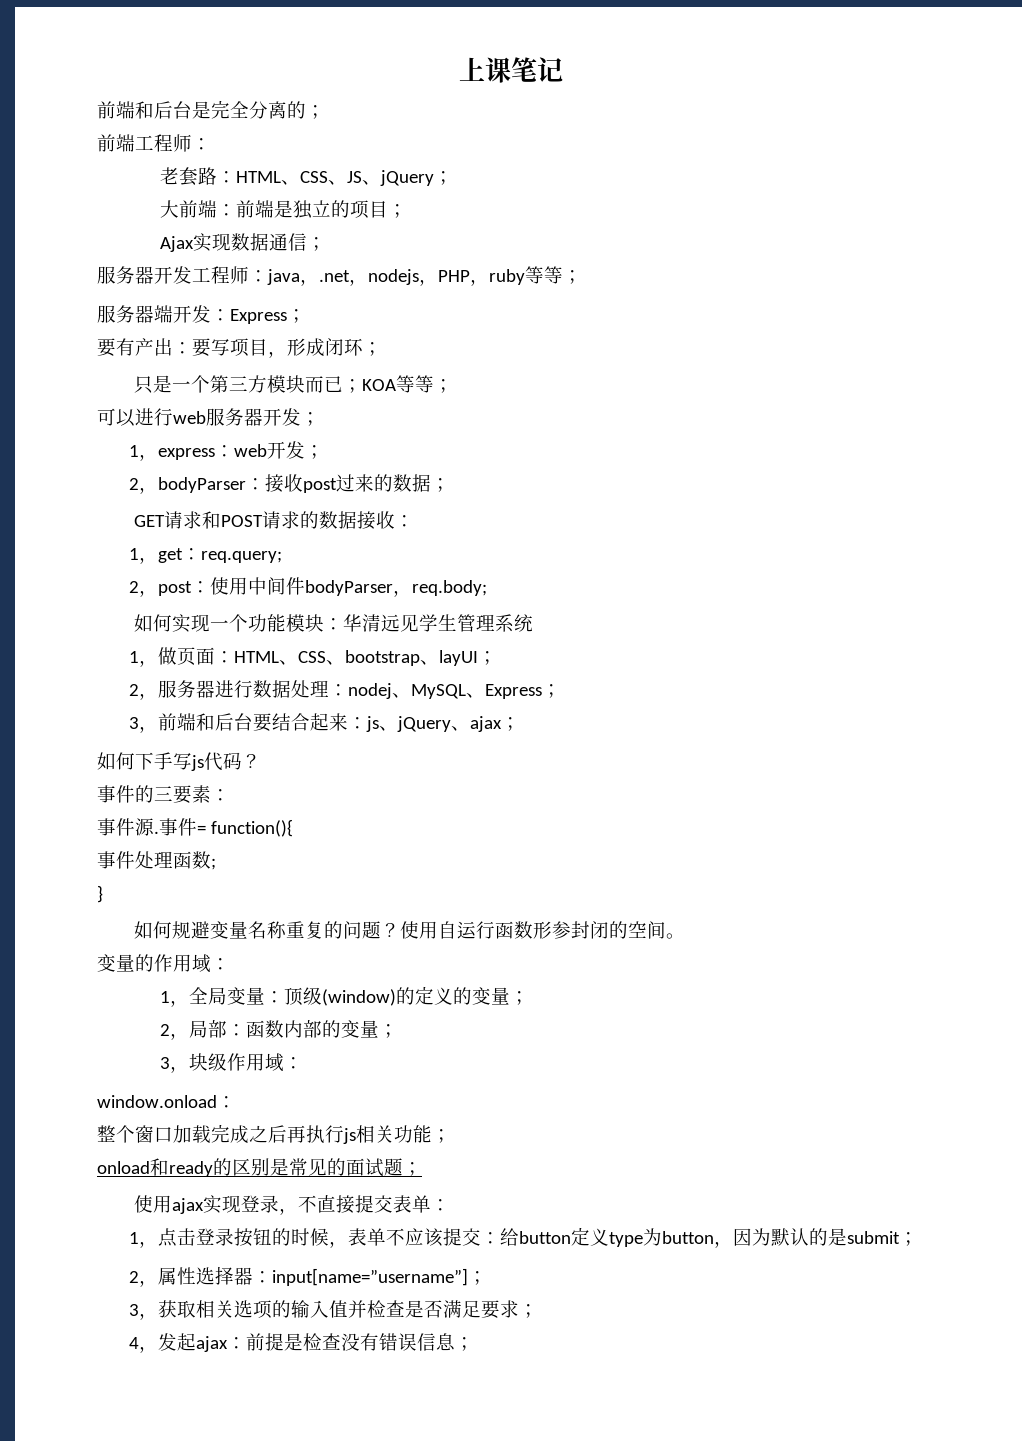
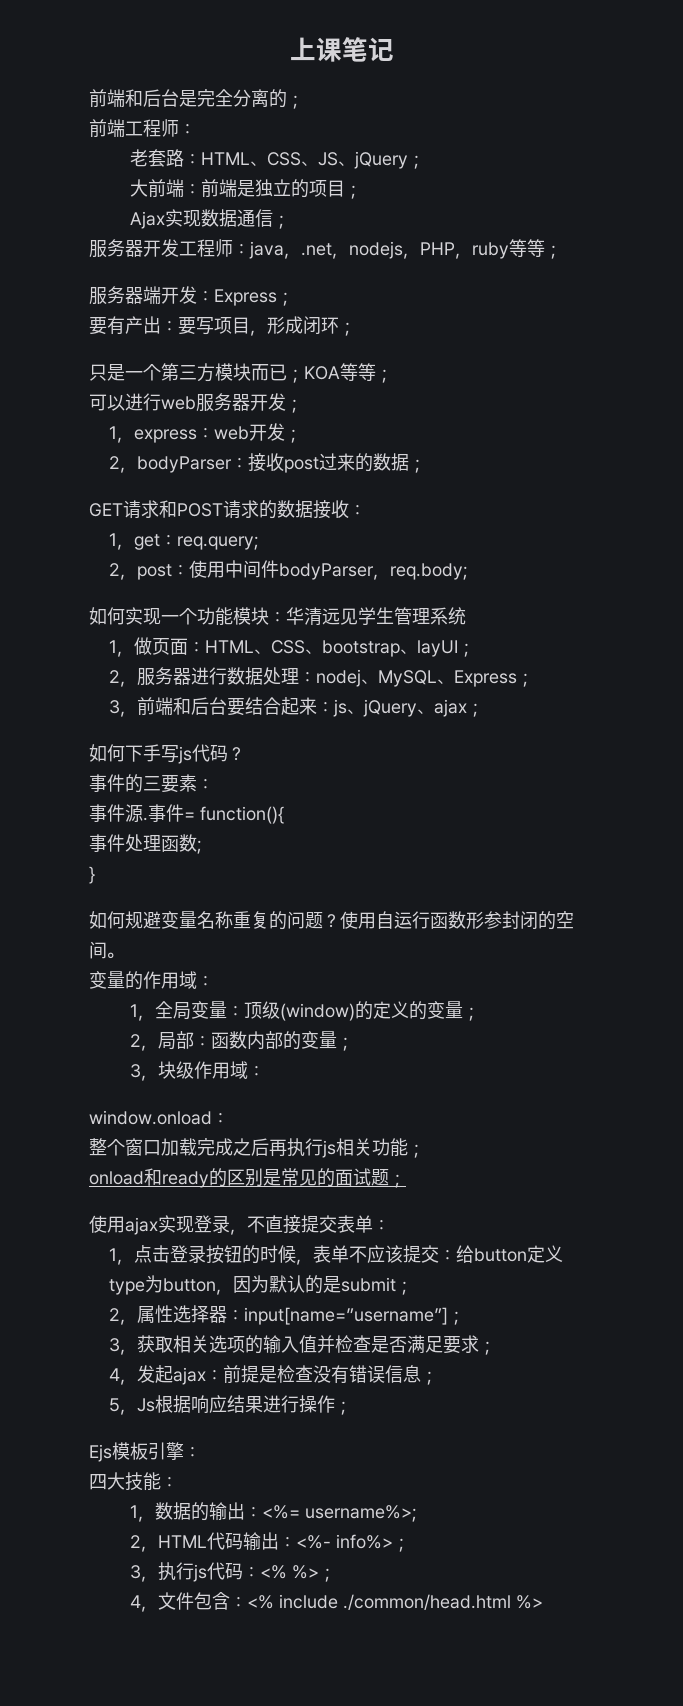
(474, 1344) none -> [109,1395,353,1415] [89,1442,201,1462] [89,1472,178,1491] [129,1502,417,1522] [129,1532,410,1552] [129,1562,336,1582] [129,1592,543,1612] // 5，Js根据响应结果进行操作； // Ejs模板引擎： // 四大技能： // 1，数据的输出：<%= username%>; // 2，HTML代码输出：<%- info%>； // 3，执行js代码：<% %>； // 4，文件包含：<% include ./common/head.html %>

